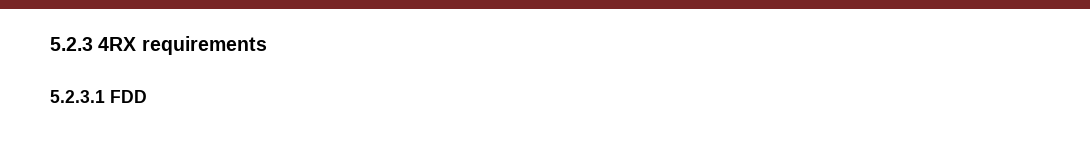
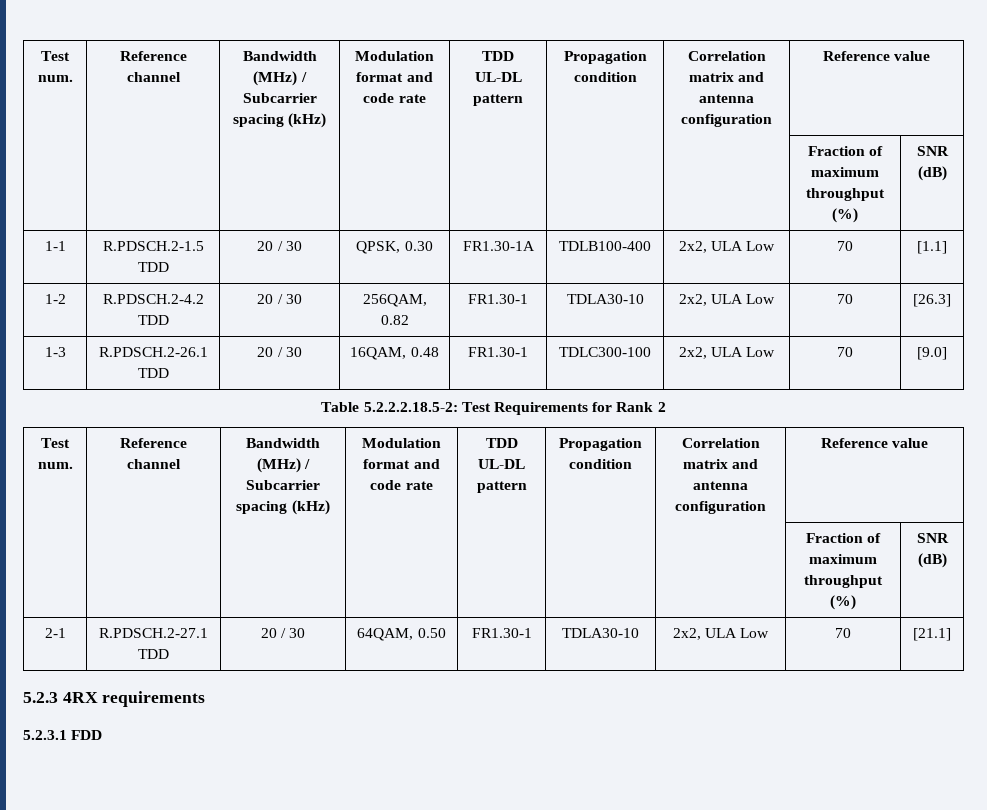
(50, 44) none -> [41,51,70,61] [37,75,73,82] [119,51,187,61] [126,72,181,82] [242,51,317,61] [253,71,307,86] [242,93,317,103] [232,113,327,128] [355,51,434,61] [356,72,433,82] [363,93,426,103] [482,51,514,61] [474,72,522,82] [473,94,523,106] [563,51,647,64] [573,72,637,82] [687,51,766,61] [688,72,765,82] [699,94,754,103] [681,114,772,127] [822,51,931,61] [807,146,884,156] [811,167,879,177] [806,188,885,201] [832,208,858,223] [916,146,949,156] [917,166,947,181] [44,241,66,251] [102,241,204,251] [137,262,169,272] [257,241,302,251] [356,241,433,254] [462,241,535,251] [559,241,651,251] [678,241,776,253] [837,241,853,251] [917,241,947,254] [44,294,66,304] [102,294,204,304] [137,315,169,325] [257,294,302,304] [362,294,427,307] [380,315,409,325] [468,294,528,304] [566,294,644,304] [678,294,776,306] [837,294,853,304] [913,294,951,307] [44,347,66,357] [98,347,208,357] [137,368,169,378] [257,347,302,357] [350,347,439,360] [468,347,528,357] [559,347,651,357] [678,347,776,359] [837,347,853,357] [917,347,947,360] [321,402,666,415] [41,438,70,448] [37,462,73,469] [120,438,187,448] [127,459,181,469] [246,438,320,448] [256,458,311,473] [246,480,320,490] [236,500,330,515] [362,438,441,448] [363,459,440,469] [370,480,433,490] [485,438,518,448] [478,459,525,469] [476,481,527,493] [559,438,642,451] [569,459,632,469] [681,438,760,448] [682,459,759,469] [693,481,748,490] [675,501,766,514] [820,438,929,448] [805,533,882,543] [809,554,877,564] [804,575,883,588] [830,595,856,610] [916,533,949,543] [917,553,947,568] [44,628,66,638] [99,628,208,638] [138,649,169,659] [260,628,306,638] [357,628,446,641] [471,628,532,638] [562,628,639,638] [672,628,770,640] [835,628,851,638] [913,628,951,641] Test num. | Reference channel | Bandwidth (MHz) / Subcarrier spacing (kHz) | Modulation format and code rate | TDD UL-DL pattern | Propagation condition | Correlation matrix and antenna configuration | Reference value // | | | | | | | Fraction of maximum throughput (%) | SNR (dB) // 1-1 | R.PDSCH.2-1.5 TDD | 20 / 30 | QPSK, 0.30 | FR1.30-1A | TDLB100-400 | 2x2, ULA Low | 70 | [1.1] // 1-2 | R.PDSCH.2-4.2 TDD | 20 / 30 | 256QAM, 0.82 | FR1.30-1 | TDLA30-10 | 2x2, ULA Low | 70 | [26.3] // 1-3 | R.PDSCH.2-26.1 TDD | 20 / 30 | 16QAM, 0.48 | FR1.30-1 | TDLC300-100 | 2x2, ULA Low | 70 | [9.0] // Table 5.2.2.2.18.5-2: Test Requirements for Rank 2 // Test num. | Reference channel | Bandwidth (MHz) / Subcarrier spacing (kHz) | Modulation format and code rate | TDD UL-DL pattern | Propagation condition | Correlation matrix and antenna configuration | Reference value // | | | | | | | Fraction of maximum throughput (%) | SNR (dB) // 2-1 | R.PDSCH.2-27.1 TDD | 20 / 30 | 64QAM, 0.50 | FR1.30-1 | TDLA30-10 | 2x2, ULA Low | 70 | [21.1] //

